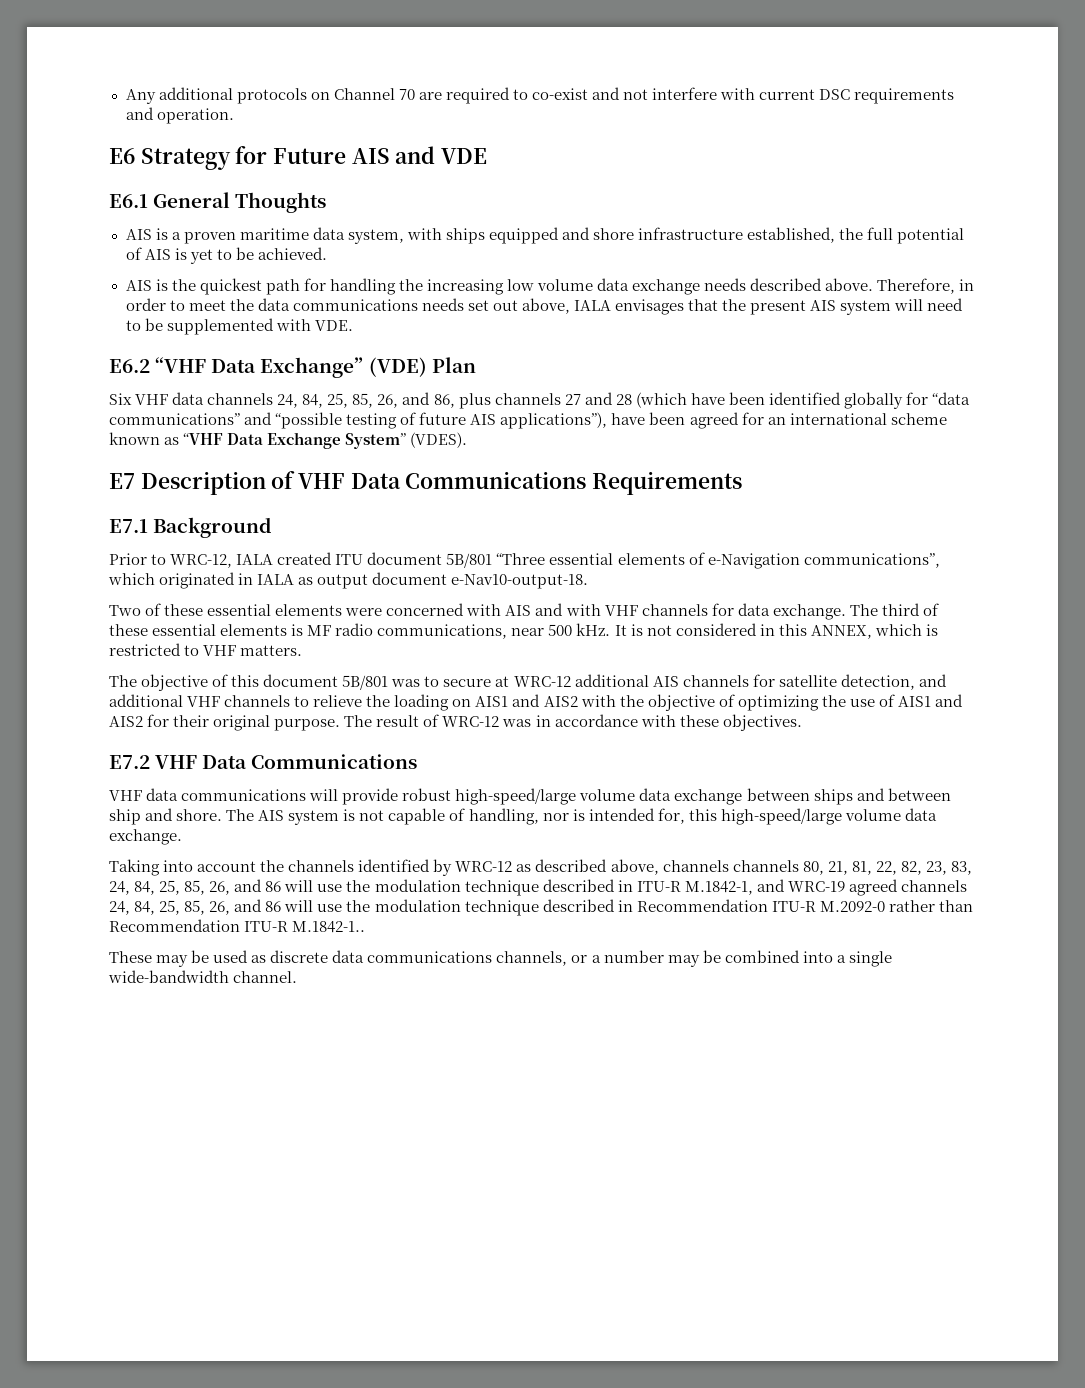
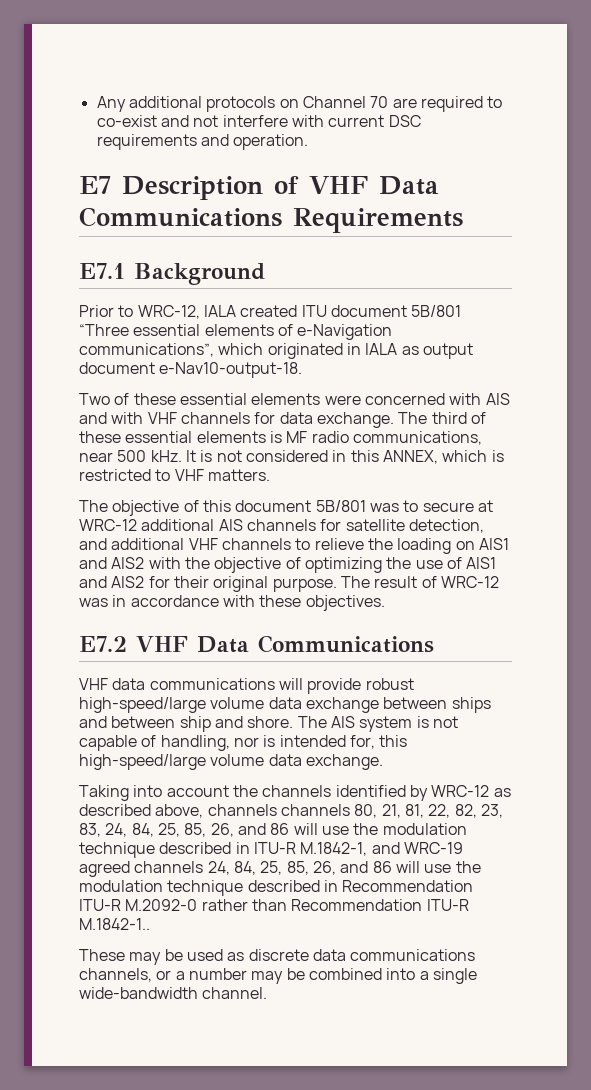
[109,146,488,170] [109,192,327,213] [125,227,965,244] [125,247,327,264] [125,278,975,295] [125,298,964,315] [125,318,353,335] [109,357,476,378] [109,392,971,409] [109,412,947,429] [109,432,468,449] // E6 Strategy for Future AIS and VDE // E6.1 General Thoughts // AIS is a proven maritime data system, with ships equipped and shore infrastructure established, the full potential of AIS is yet to be achieved. // AIS is the quickest path for handling the increasing low volume data exchange needs described above. Therefore, in order to meet the data communications needs set out above, IALA envisages that the present AIS system will need to be supplemented with VDE. // E6.2 “VHF Data Exchange” (VDE) Plan // Six VHF data channels 24, 84, 25, 85, 26, and 86, plus channels 27 and 28 (which have been identified globally for “data communications” and “possible testing of future AIS applications”), have been agreed for an international scheme known as “VHF Data Exchange System” (VDES). -> (309, 142) none

